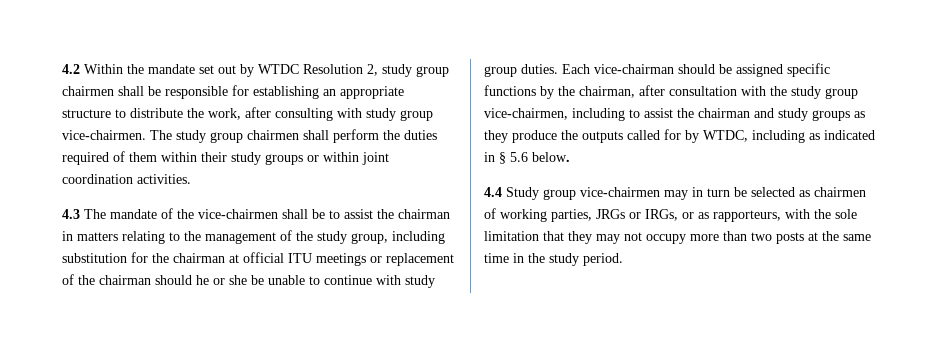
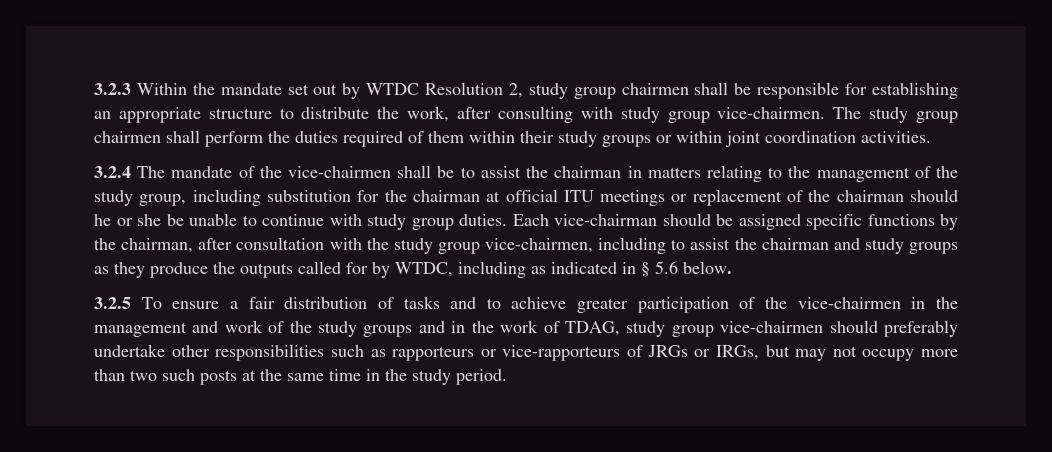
[62,64,80,74] 4.2 -> [94,83,131,95] 3.2.3
[62,209,80,219] 4.3 -> [94,166,131,178] 3.2.4
[484,187,866,200] [484,208,857,222] [484,231,592,244] 4.4 Study group vice-chairmen may in turn be selected as chairmen of working parties, JRGs or IRGs, or as rapporteurs, with the sole limitation that they -> [94,296,958,313] [94,320,958,337] [94,344,790,361] 3.2.5 To ensure a fair distribution of tasks and to achieve greater participation of the vice-chairmen in the management and work of the study groups and in the work of TDAG, study group vice-chairmen should preferably undertake other responsibilities such as rapporteurs or vice-rapporteurs of JRGs or IRGs, but
(772, 236) none -> [162,369,195,381] such

